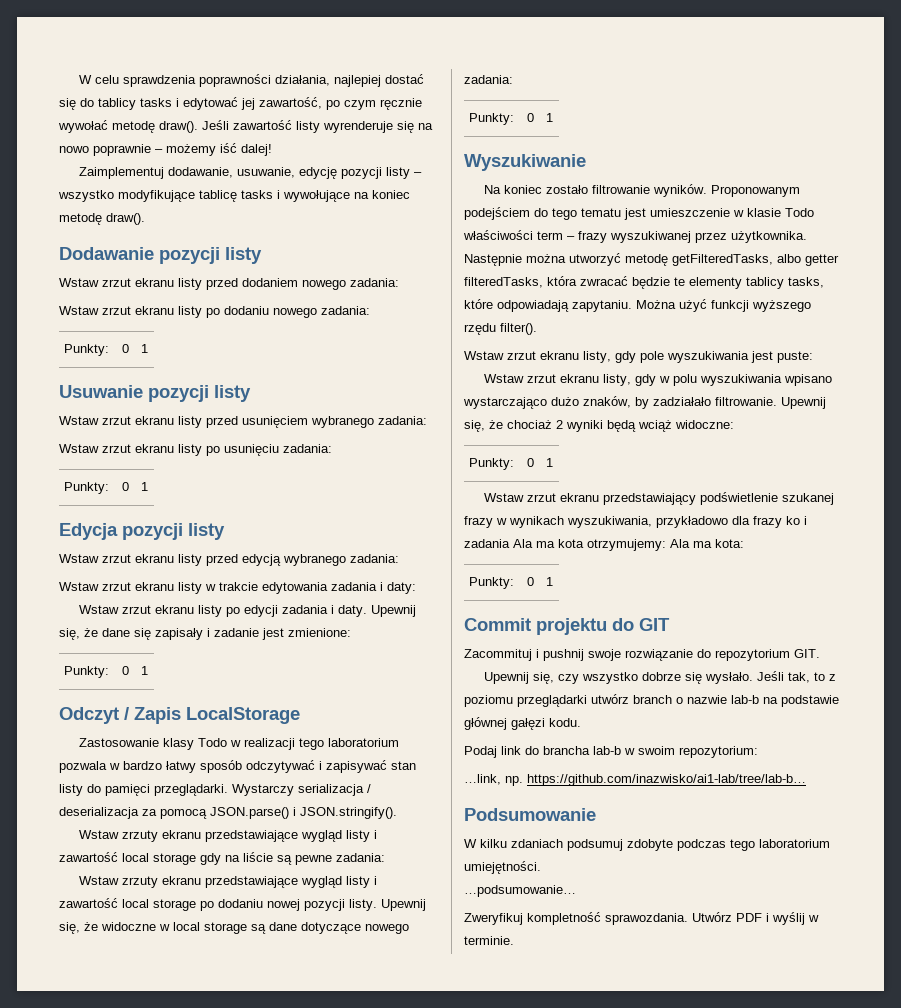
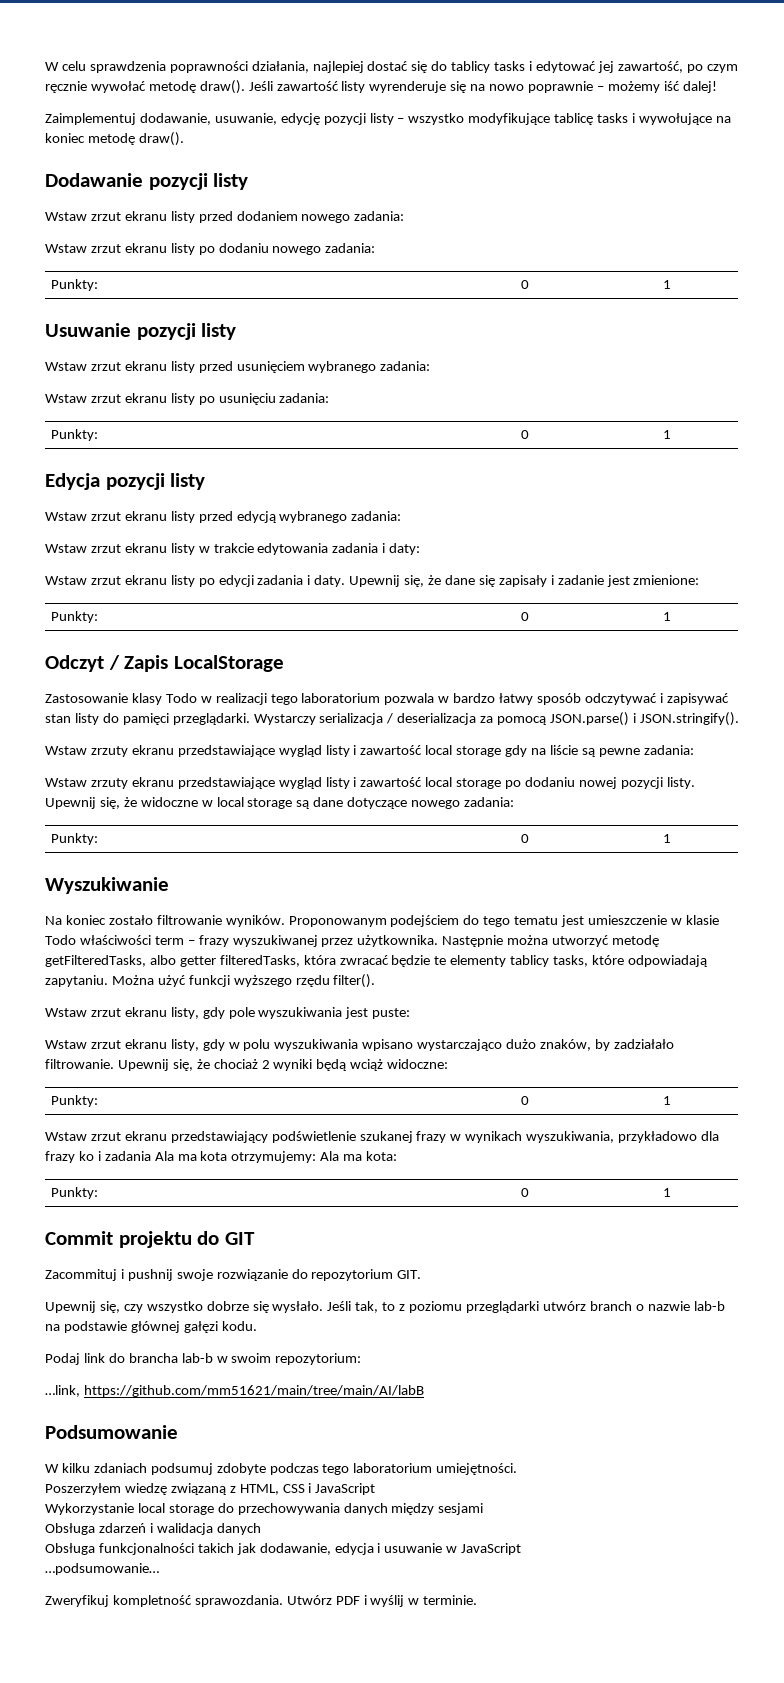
[505,774,806,786] np. https://github.com/inazwisko/ai1-lab/tree/lab-b… -> [83,1385,424,1397] https://github.com/mm51621/main/tree/main/AI/labB
(541, 867) none -> [45,1483,376,1495] [45,1503,484,1515] [45,1523,261,1535] [45,1543,522,1555] // Poszerzyłem wiedzę związaną z HTML, CSS i JavaScript // Wykorzystanie local storage do przechowywania danych między sesjami // Obsługa zdarzeń i walidacja danych // Obsługa funkcjonalności takich jak dodawanie, edycja i usuwanie w JavaScript

